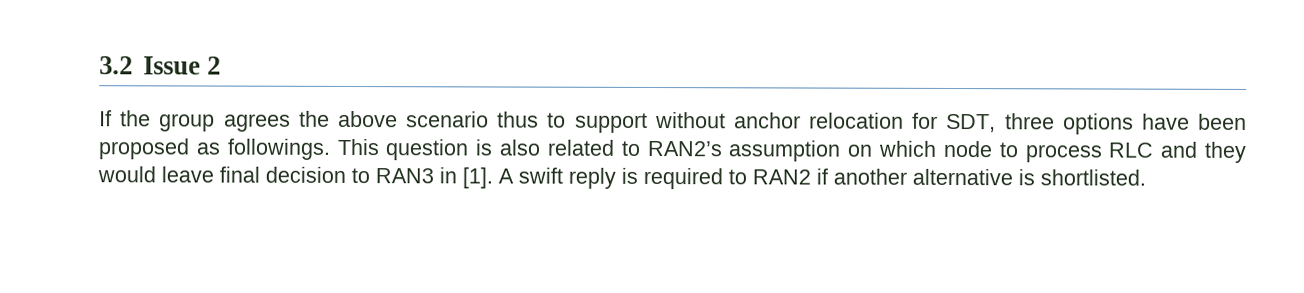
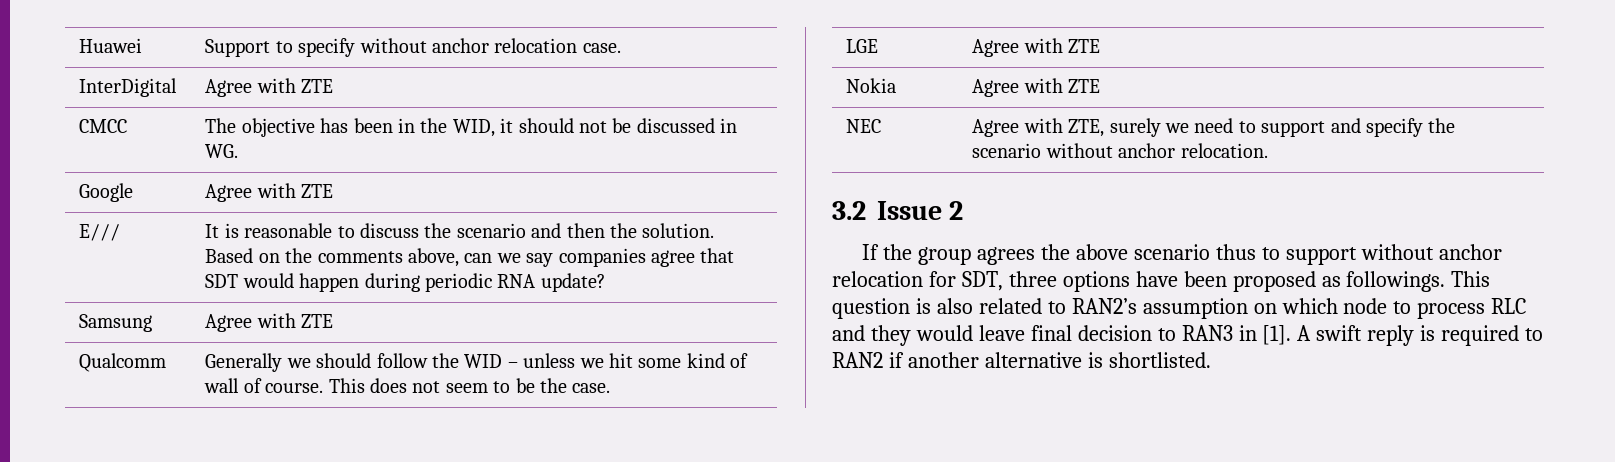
(99, 65) none -> [79,38,143,53] [205,38,621,57] [79,78,178,97] [205,78,334,97] [79,119,128,133] [205,118,738,137] [205,144,239,158] [79,183,134,202] [205,183,334,202] [79,224,121,241] [205,223,715,238] [205,248,735,267] [205,273,605,292] [79,314,153,332] [205,313,334,332] [79,353,167,372] [205,353,749,372] [204,378,611,393] [846,39,879,53] [972,38,1101,57] [846,78,897,93] [972,78,1101,97] [846,119,882,133] [972,118,1456,137] [972,143,1268,158] Huawei | Support to specify without anchor relocation case. // InterDigital | Agree with ZTE // CMCC | The objective has been in the WID, it should not be discussed in WG. // Google | Agree with ZTE // E/// | It is reasonable to discuss the scenario and then the solution. Based on the comments above, can we say companies agree that SDT would happen during periodic RNA update? // Samsung | Agree with ZTE // Qualcomm | Generally we should follow the WID – unless we hit some kind of wall of course. This does not seem to be the case. // LGE | Agree with ZTE // Nokia | Agree with ZTE // NEC | Agree with ZTE, surely we need to support and specify the scenario without anchor relocation. //

